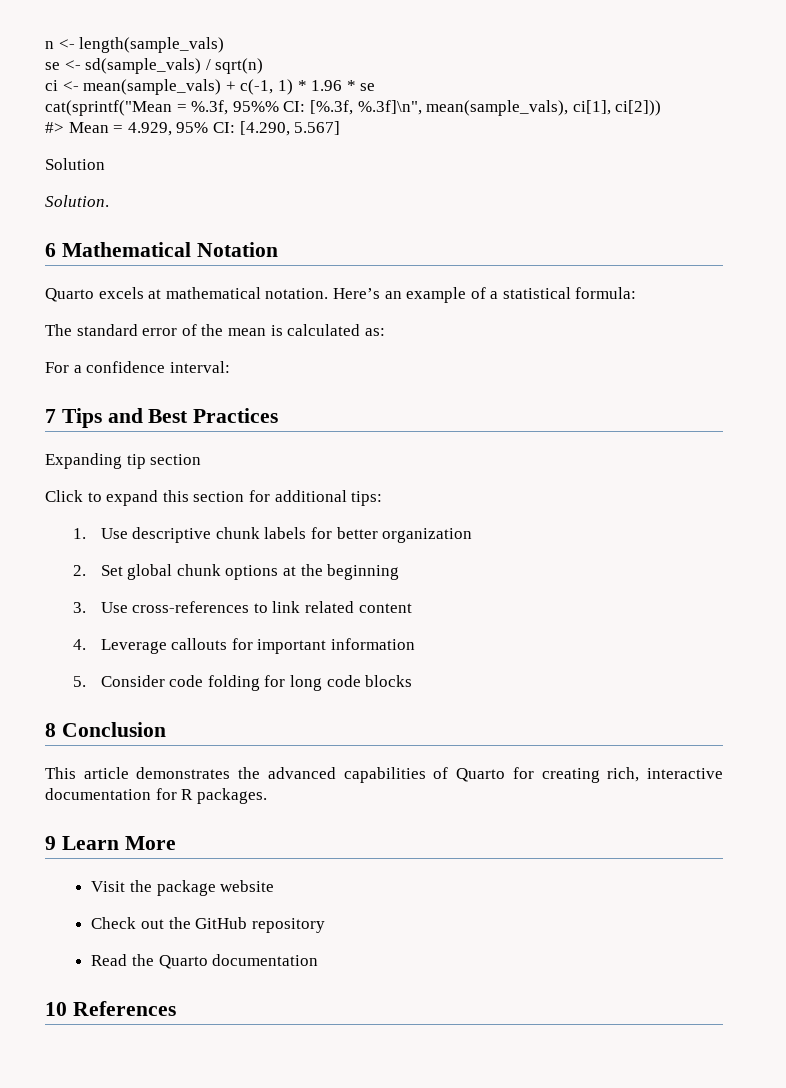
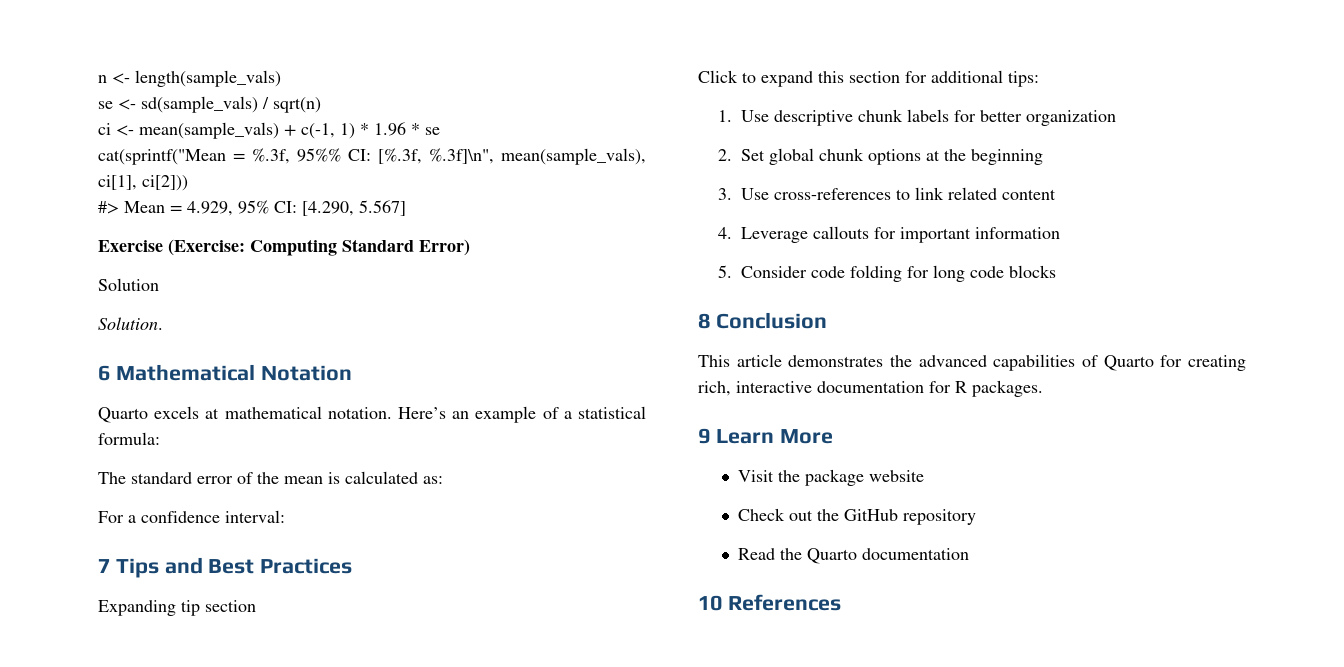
(341, 128) none -> [98,239,470,256] // Exercise (Exercise: Computing Standard Error)

